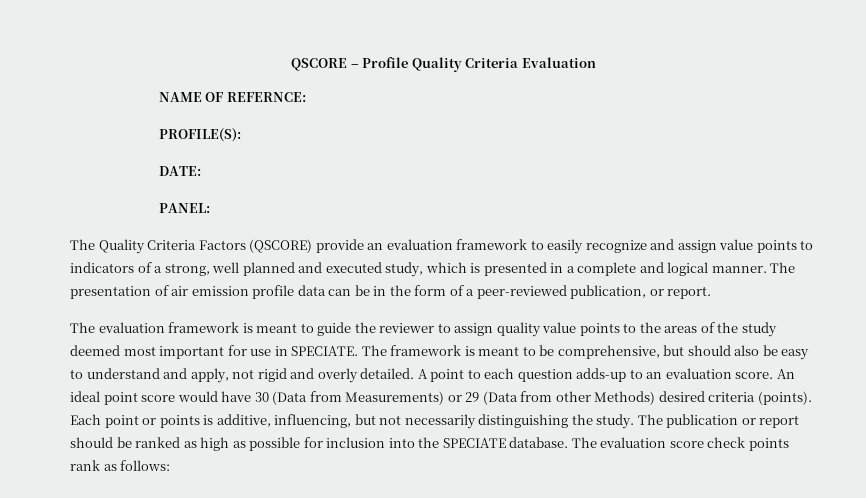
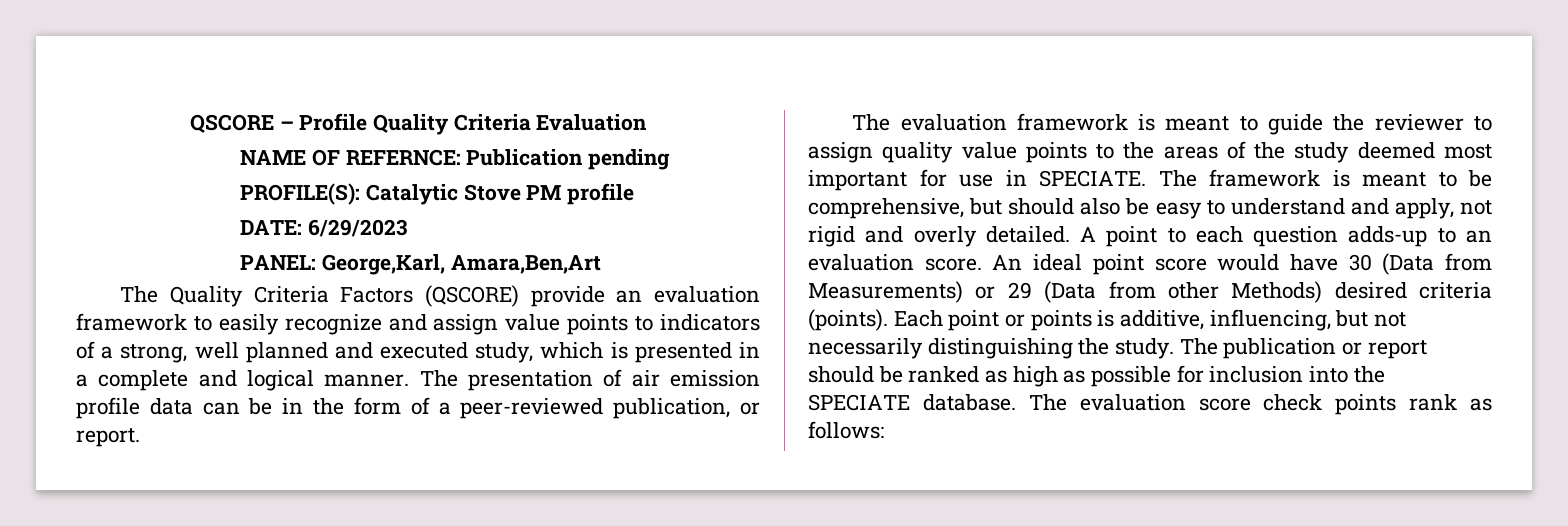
(306, 97) none -> [466,149,671,170] Publication pending
(241, 135) none -> [366,183,635,205] Catalytic Stove PM profile
(201, 171) none -> [308,219,408,237] 6/29/2023
(210, 208) none -> [322,254,601,275] George,Karl, Amara,Ben,Art

